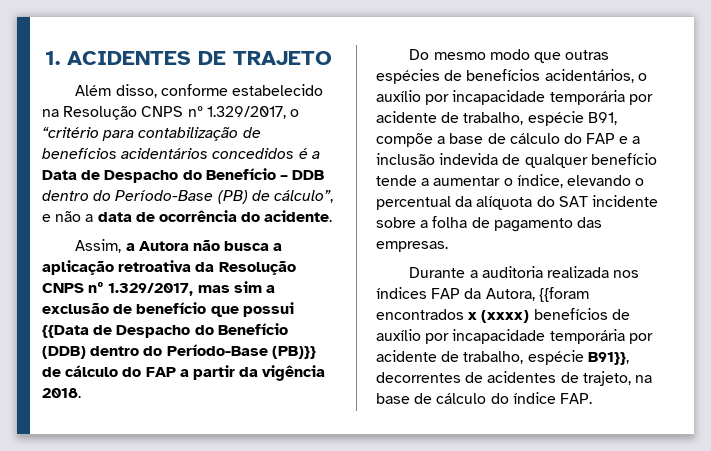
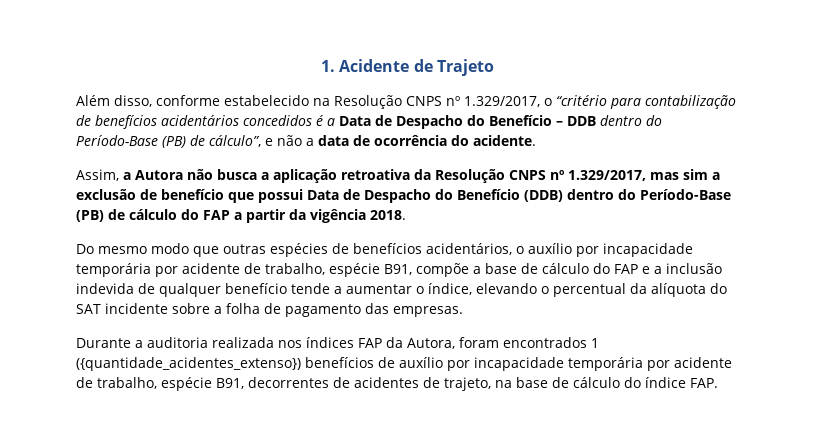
[67,51,332,65] ACIDENTES DE TRAJETO -> [339,59,494,76] Acidente de Trajeto
[42,325,89,338] {{Data -> [307,190,339,200] Data
[271,346,316,359] (PB)}} -> [76,210,104,222] (PB)
[538,287,589,302] [376,309,530,323] {{foram encontrados x (xxxx) -> [459,337,599,348] [76,357,301,371] foram encontrados 1 ({quantidade_acidentes_extenso})
[587,352,629,365] B91}}, -> [216,378,244,389] B91,

